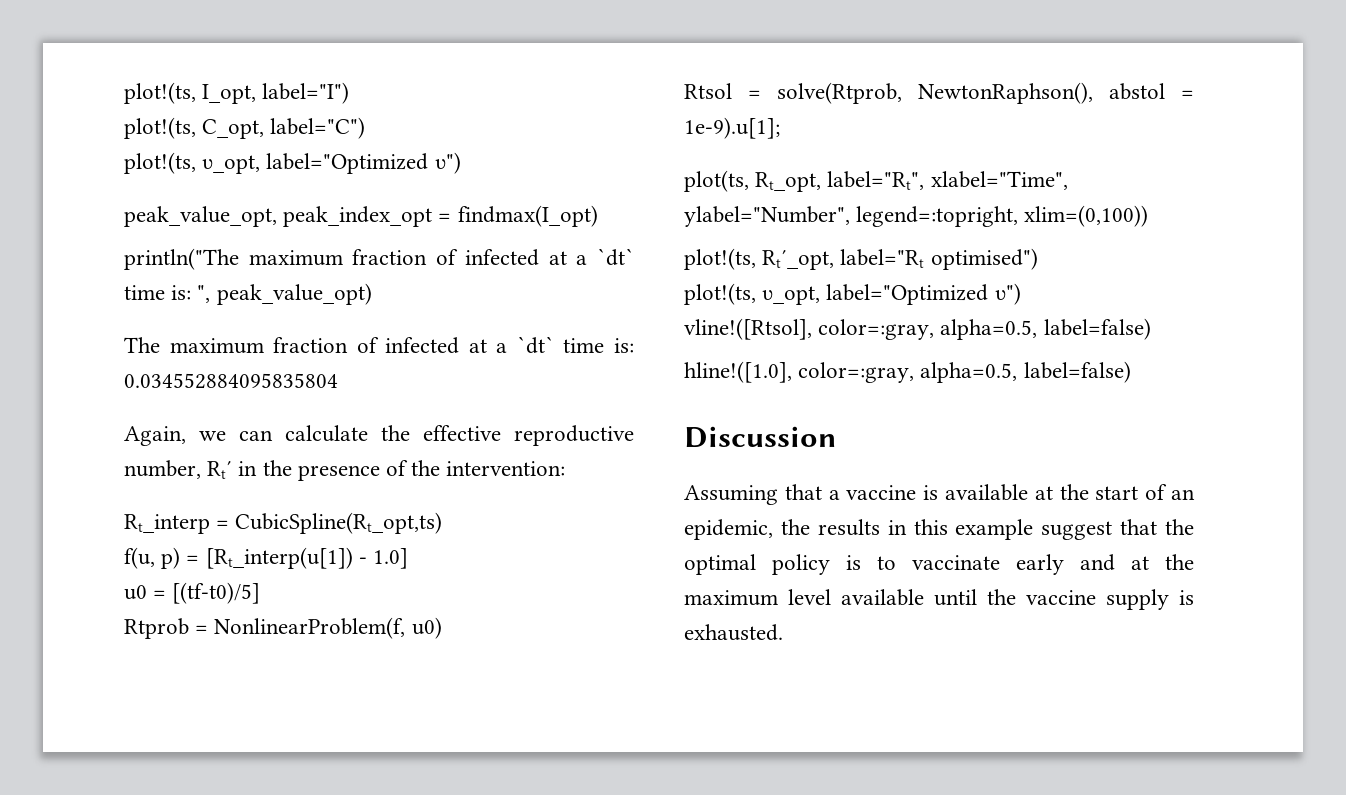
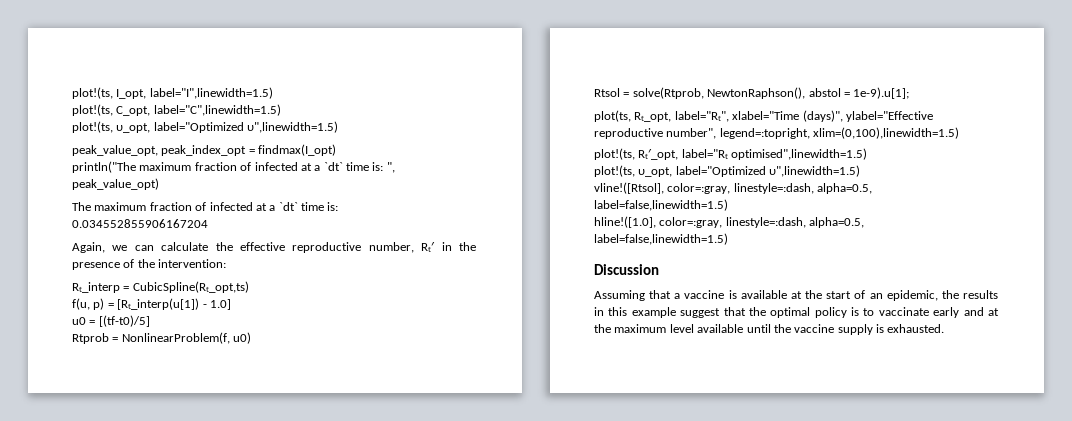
[262,82,350,104] label="I") -> [149,87,273,99] label="I",linewidth=1.5)
[270,117,366,139] [124,152,461,174] label="C") // plot!(ts, υ_opt, label="Optimized υ") -> [153,104,281,116] [72,121,339,133] label="C",linewidth=1.5) // plot!(ts, υ_opt, label="Optimized υ",linewidth=1.5)
[124,373,338,389] 0.034552884095835804 -> [72,219,208,228] 0.034552855906167204
[930,171,1068,190] [684,205,1149,227] xlabel="Time", ylabel="Number", legend=:topright, xlim=(0,100)) -> [732,110,933,122] [594,127,960,139] xlabel="Time (days)", ylabel="Effective reproductive number", legend=:topright, xlim=(0,100),linewidth=1.5)
[930,248,1038,270] [684,283,1021,305] optimised") // plot!(ts, υ_opt, label="Optimized υ") -> [731,148,868,160] [594,165,861,177] optimised",linewidth=1.5) // plot!(ts, υ_opt, label="Optimized υ",linewidth=1.5)
[940,318,1151,340] alpha=0.5, label=false) -> [733,183,873,194] [594,199,728,211] linestyle=:dash, alpha=0.5, label=false,linewidth=1.5)
[920,361,1131,383] alpha=0.5, label=false) -> [725,217,865,228] [594,233,728,245] linestyle=:dash, alpha=0.5, label=false,linewidth=1.5)

